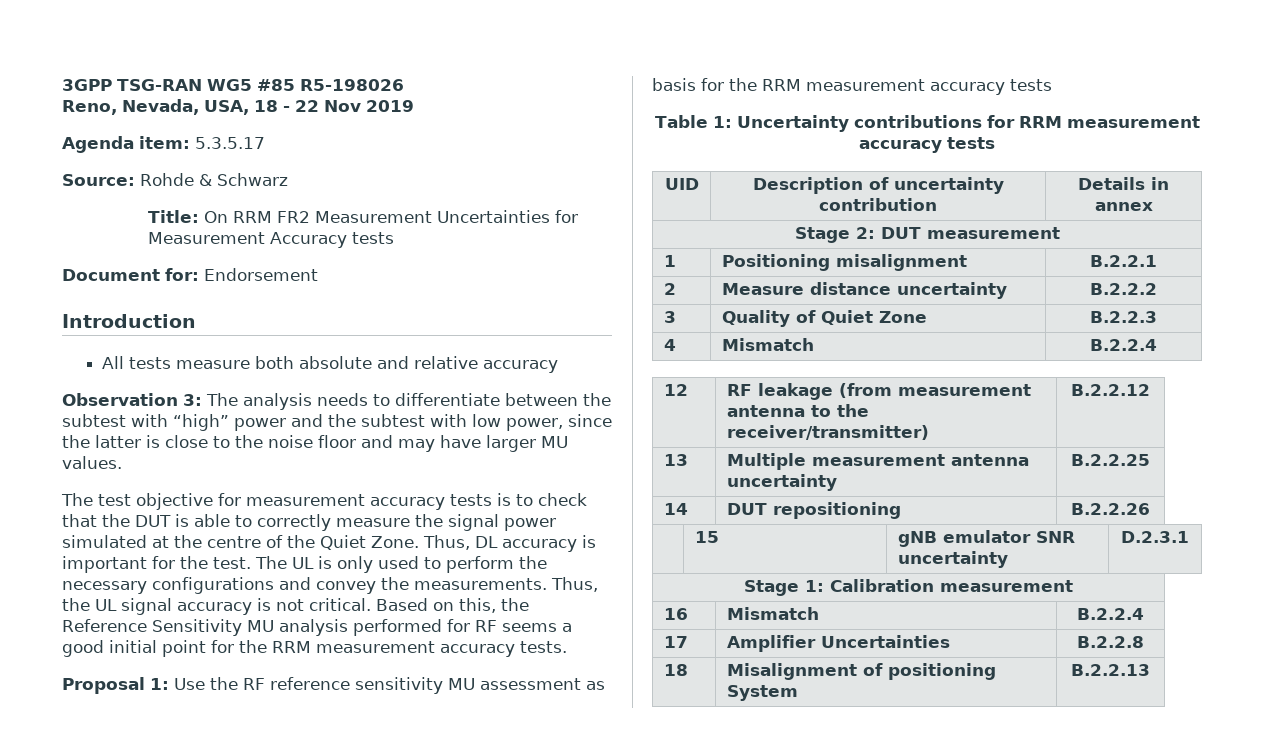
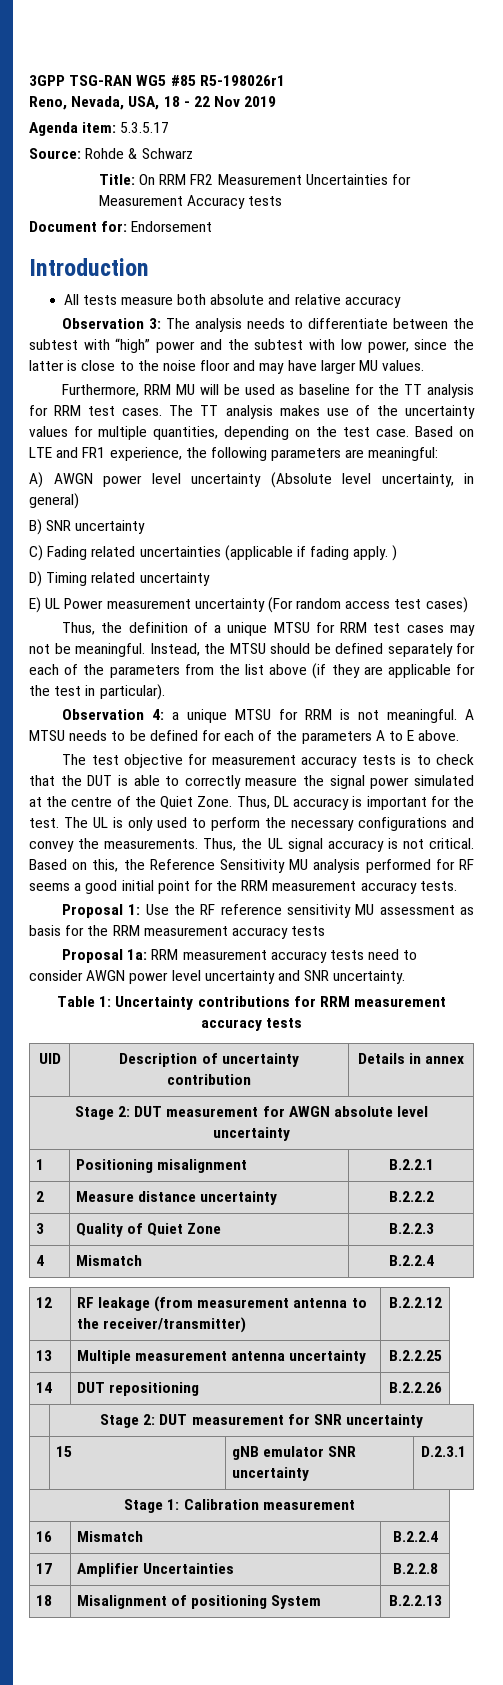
[300,79,404,91] R5-198026 -> [199,75,285,86] R5-198026r1
(122, 462) none -> [62,384,474,398] [29,405,475,419] [29,426,474,440] [29,447,439,461] [29,472,474,488] [29,493,79,509] [29,519,146,535] [29,545,398,561] [29,571,210,587] [29,597,468,613] [62,622,476,636] [29,643,475,657] [29,663,476,679] [29,684,165,700] [62,709,475,723] [29,730,460,744] // Furthermore, RRM MU will be used as baseline for the TT analysis for RRM test cases. The TT analysis makes use of the uncertainty values for multiple quantities, depending on the test case. Based on LTE and FR1 experience, the following parameters are meaningful: // A) AWGN power level uncertainty (Absolute level uncertainty, in general) // B) SNR uncertainty // C) Fading related uncertainties (applicable if fading apply. ) // D) Timing related uncertainty // E) UL Power measurement uncertainty (For random access test cases) // Thus, the definition of a unique MTSU for RRM test cases may not be meaningful. Instead, the MTSU should be defined separately for each of the parameters from the list above (if they are applicable for the test in particular). // Observation 4: a unique MTSU for RRM is not meaningful. A MTSU needs to be defined for each of the parameters A to E above.
(1052, 85) none -> [62,949,418,963] [29,970,406,984] // Proposal 1a: RRM measurement accuracy tests need to consider AWGN power level uncertainty and SNR uncertainty.
(1060, 233) none -> [262,1106,429,1117] [213,1127,290,1141] for AWGN absolute level uncertainty
(1150, 509) none -> [99,1414,424,1428] // | Stage 2: DUT measurement for SNR uncertainty

